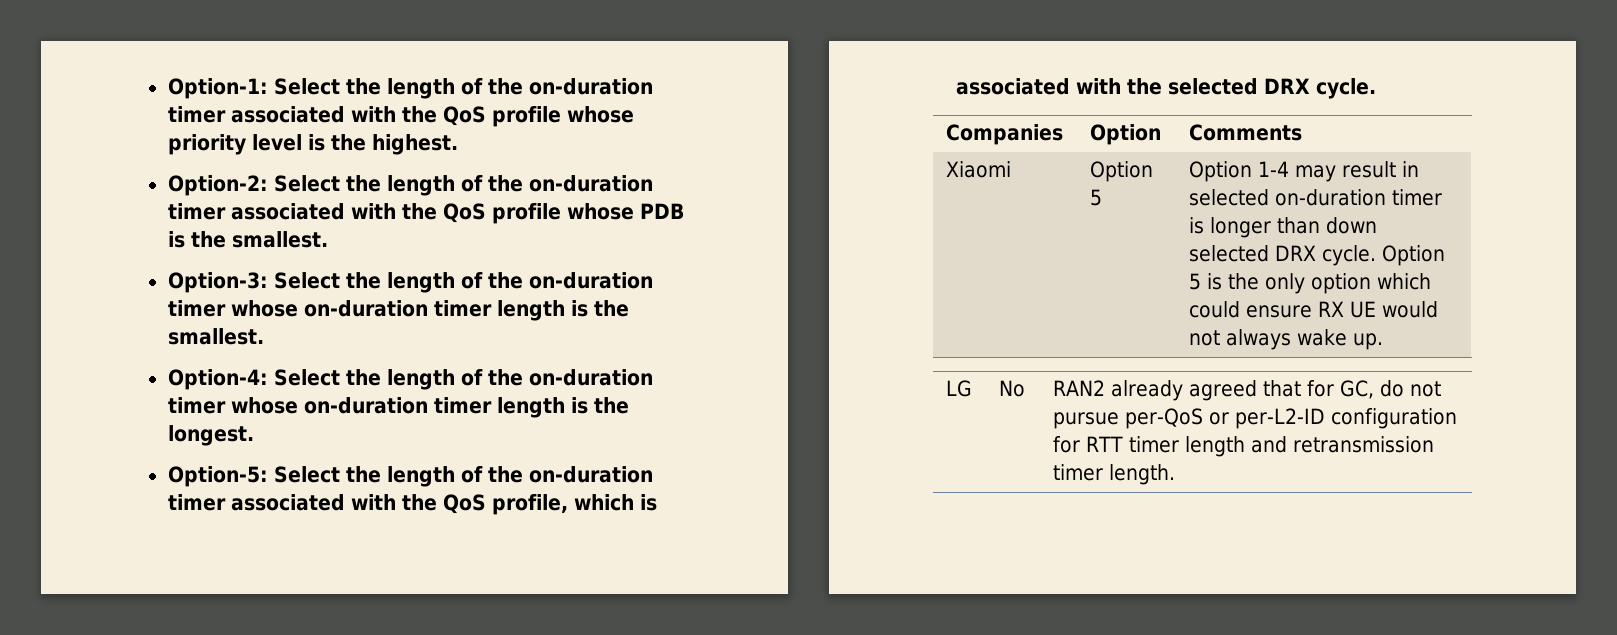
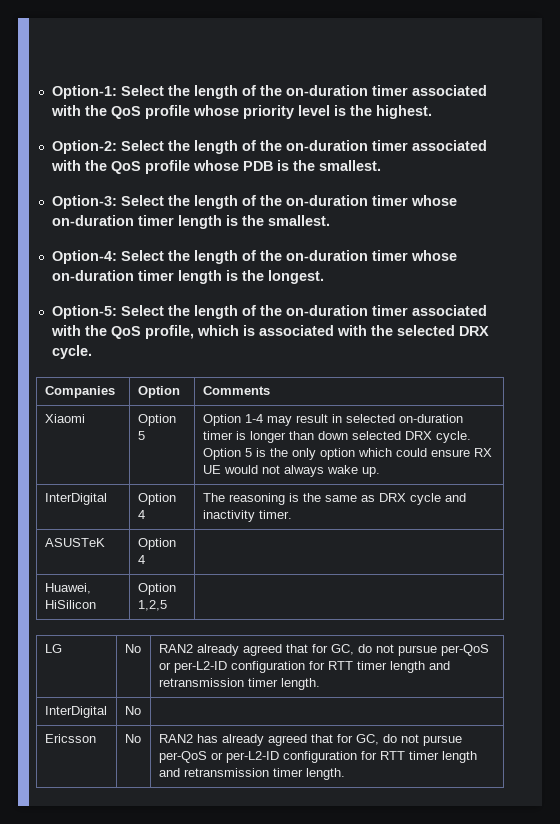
(1384, 341) none -> [44,493,107,505] [137,493,176,505] [137,510,145,519] [202,493,466,505] [202,510,292,522] [44,538,105,547] [137,538,176,550] [137,555,145,564] [44,583,91,594] [44,600,96,609] [137,583,176,595] [137,600,167,611] // InterDigital | Option 4 | The reasoning is the same as DRX cycle and inactivity timer. // ASUSTeK | Option 4 | // Huawei, HiSilicon | Option 1,2,5 |
(1176, 474) none -> [44,706,107,718] [124,706,141,715] [44,734,96,743] [124,734,141,743] [158,734,462,746] [158,751,477,763] [158,768,345,780] // InterDigital | No | // Ericsson | No | RAN2 has already agreed that for GC, do not pursue per-QoS or per-L2-ID configuration for RTT timer length and retransmission timer length.

